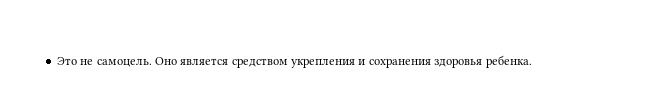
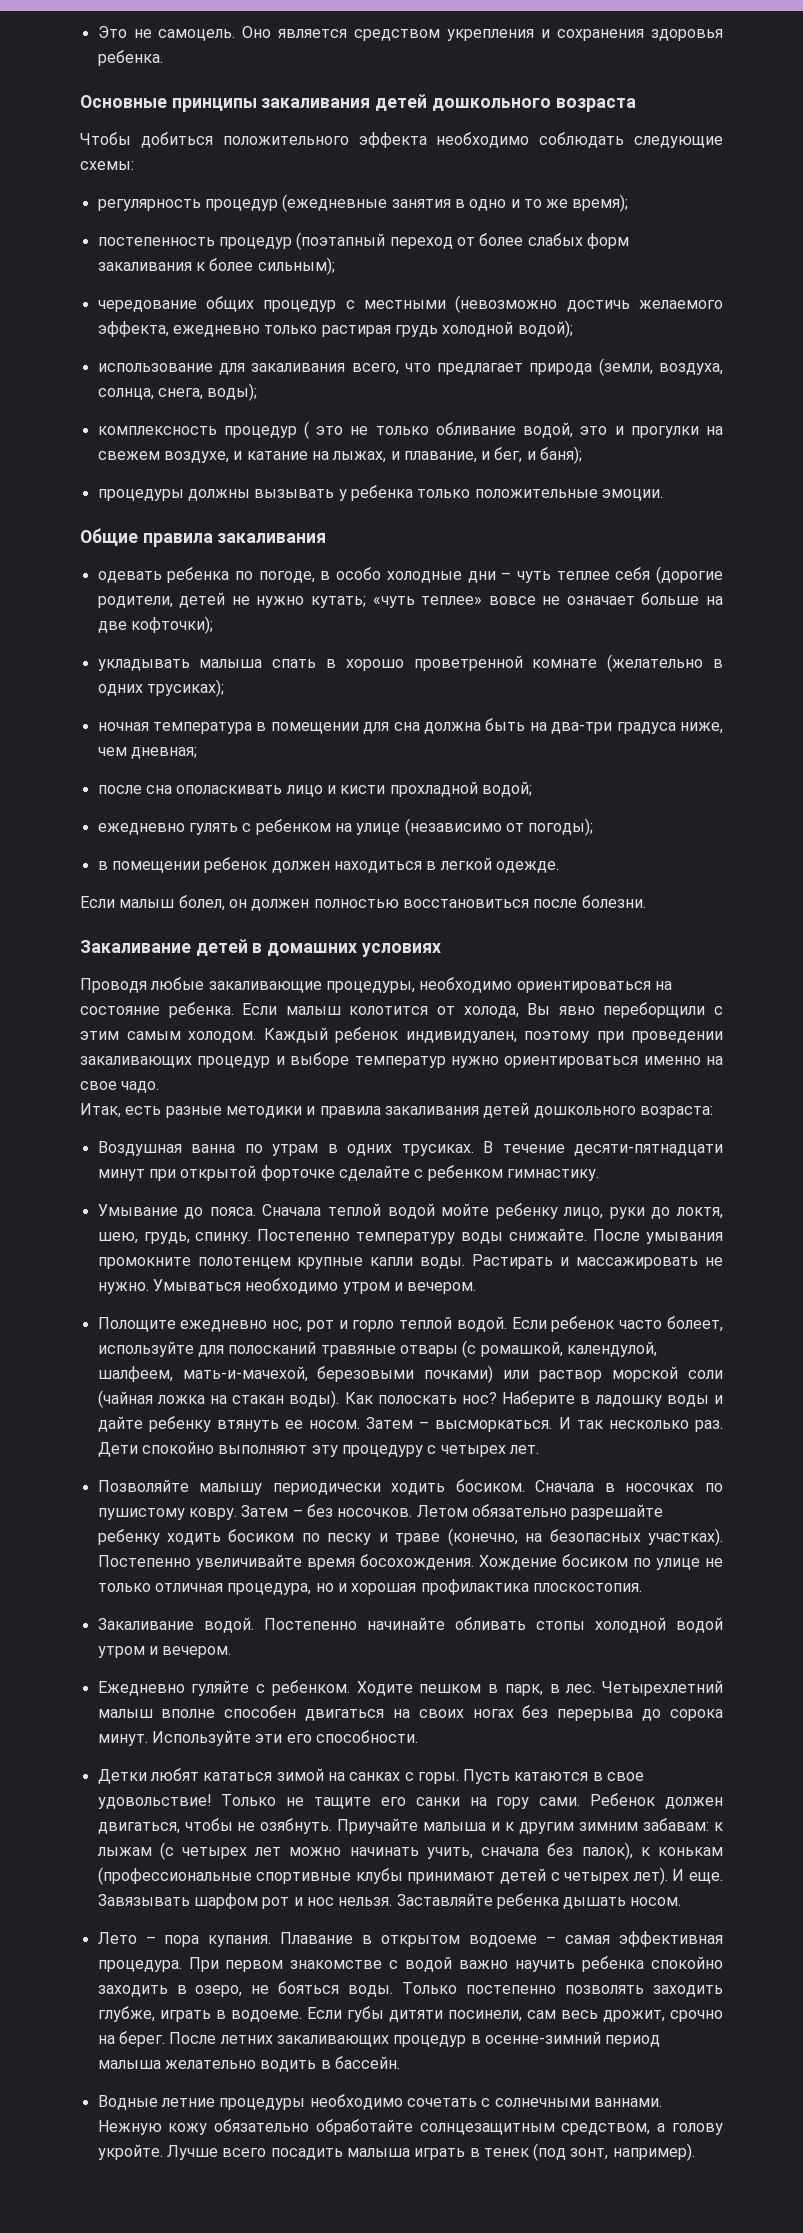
(532, 61) none -> [80,94,636,112] [80,132,723,148] [80,161,134,170] [97,194,629,212] [97,232,629,250] [97,257,335,275] [97,295,723,313] [97,320,573,338] [97,358,723,376] [97,383,258,401] [97,421,724,439] [97,446,583,464] [97,485,663,501] [80,528,327,547] [97,566,723,584] [97,592,723,608] [97,616,213,634] [97,654,723,672] [97,679,224,697] [97,718,723,734] [97,747,197,759] [97,781,532,797] [97,818,594,836] [97,857,559,873] [80,895,646,911] [80,939,441,957] [80,977,672,993] [80,1002,724,1018] [80,1027,723,1043] [80,1052,723,1068] [80,1081,160,1093] [80,1102,713,1118] [97,1141,723,1156] [97,1165,599,1181] [97,1203,724,1219] [97,1228,723,1244] [97,1254,723,1269] [97,1278,477,1294] [97,1316,723,1332] [97,1340,657,1358] [97,1365,723,1383] [97,1390,723,1408] [97,1416,723,1432] [97,1441,539,1457] [97,1479,723,1495] [97,1504,664,1520] [97,1528,723,1546] [97,1554,723,1570] [97,1579,642,1595] [97,1617,723,1633] [97,1646,232,1658] [97,1680,724,1696] [97,1705,724,1721] [97,1730,418,1746] [97,1768,645,1784] [97,1793,723,1809] [97,1818,723,1834] [96,1842,724,1860] [97,1867,724,1885] [97,1893,682,1909] [97,1931,723,1947] [97,1956,723,1972] [97,1981,723,1997] [97,2006,723,2022] [97,2031,661,2047] [97,2056,400,2072] [97,2094,662,2110] [97,2119,723,2135] [97,2143,695,2161] // Основные принципы закаливания детей дошкольного возраста // Чтобы добиться положительного эффекта необходимо соблюдать следующие схемы: // регулярность процедур (ежедневные занятия в одно и то же время); // постепенность процедур (поэтапный переход от более слабых форм закаливания к более сильным); // чередование общих процедур с местными (невозможно достичь желаемого эффекта, ежедневно только растирая грудь холодной водой); // использование для закаливания всего, что предлагает природа (земли, воздуха, солнца, снега, воды); // комплексность процедур ( это не только обливание водой, это и прогулки на свежем воздухе, и катание на лыжах, и плавание, и бег, и баня); // процедуры должны вызывать у ребенка только положительные эмоции. // Общие правила закаливания // одевать ребенка по погоде, в особо холодные дни – чуть теплее себя (дорогие родители, детей не нужно кутать; «чуть теплее» вовсе не означает больше на две кофточки); // укладывать малыша спать в хорошо проветренной комнате (желательно в одних трусиках); // ночная температура в помещении для сна должна быть на два-три градуса ниже, чем дневная; // после сна ополаскивать лицо и кисти прохладной водой; // ежедневно гулять с ребенком на улице (независимо от погоды); // в помещении ребенок должен находиться в легкой одежде. // Если малыш болел, он должен полностью восстановиться после болезни. // Закаливание детей в домашних условиях // Проводя любые закаливающие процедуры, необходимо ориентироваться на состояние ребенка. Если малыш колотится от холода, Вы явно переборщили с этим самым холодом. Каждый ребенок индивидуален, поэтому при проведении закаливающих процедур и выборе температур нужно ориентироваться именно на свое чадо. // Итак, есть разные методики и правила закаливания детей дошкольного возраста: // Воздушная ванна по утрам в одних трусиках. В течение десяти-пятнадцати минут при открытой форточке сделайте с ребенком гимнастику. // Умывание до пояса. Сначала теплой водой мойте ребенку лицо, руки до локтя, шею, грудь, спинку. Постепенно температуру воды снижайте. После умывания промокните полотенцем крупные капли воды. Растирать и массажировать не нужно. Умываться необходимо утром и вечером. // Полощите ежедневно нос, рот и горло теплой водой. Если ребенок часто болеет, используйте для полосканий травяные отвары (с ромашкой, календулой, шалфеем, мать-и-мачехой, березовыми почками) или раствор морской соли (чайная ложка на стакан воды). Как полоскать нос? Наберите в ладошку воды и дайте ребенку втянуть ее носом. Затем – высморкаться. И так несколько раз. Дети спокойно выполняют эту процедуру с четырех лет. // Позволяйте малышу периодически ходить босиком. Сначала в носочках по пушистому ковру. Затем – без носочков. Летом обязательно разрешайте ребенку ходить босиком по песку и траве (конечно, на безопасных участках). Постепенно увеличивайте время босохождения. Хождение босиком по улице не только отличная процедура, но и хорошая профилактика плоскостопия. // Закаливание водой. Постепенно начинайте обливать стопы холодной водой утром и вечером. // Ежедневно гуляйте с ребенком. Ходите пешком в парк, в лес. Четырехлетний малыш вполне способен двигаться на своих ногах без перерыва до сорока минут. Используйте эти его способности. // Детки любят кататься зимой на санках с горы. Пусть катаются в свое удовольствие! Только не тащите его санки на гору сами. Ребенок должен двигаться, чтобы не озябнуть. Приучайте малыша и к другим зимним забавам: к лыжам (с четырех лет можно начинать учить, сначала без палок), к конькам (профессиональные спортивные клубы принимают детей с четырех лет). И еще. Завязывать шарфом рот и нос нельзя. Заставляйте ребенка дышать носом. // Лето – пора купания. Плавание в открытом водоеме – самая эффективная процедура. При первом знакомстве с водой важно научить ребенка спокойно заходить в озеро, не бояться воды. Только постепенно позволять заходить глубже, играть в водоеме. Если губы дитяти посинели, сам весь дрожит, срочно на берег. После летних закаливающих процедур в осенне-зимний период малыша желательно водить в бассейн. // Водные летние процедуры необходимо сочетать с солнечными ваннами. Нежную кожу обязательно обработайте солнцезащитным средством, а голову укройте. Лучше всего посадить малыша играть в тенек (под зонт, например).

